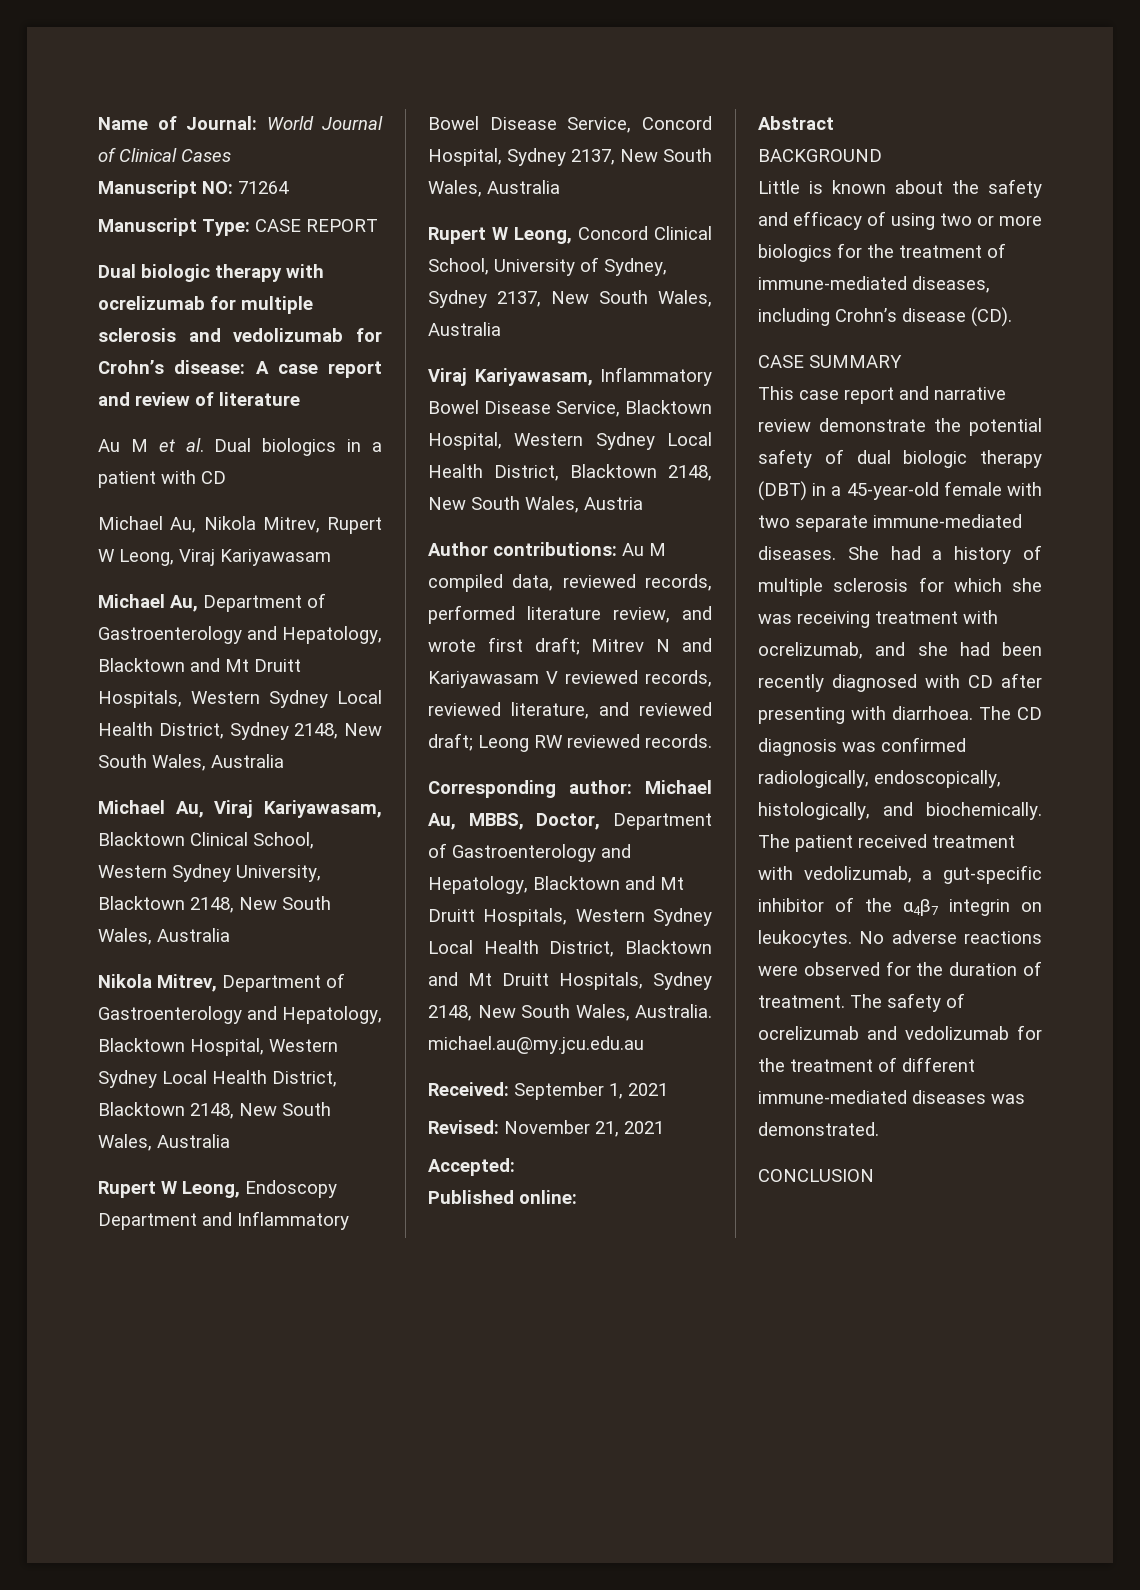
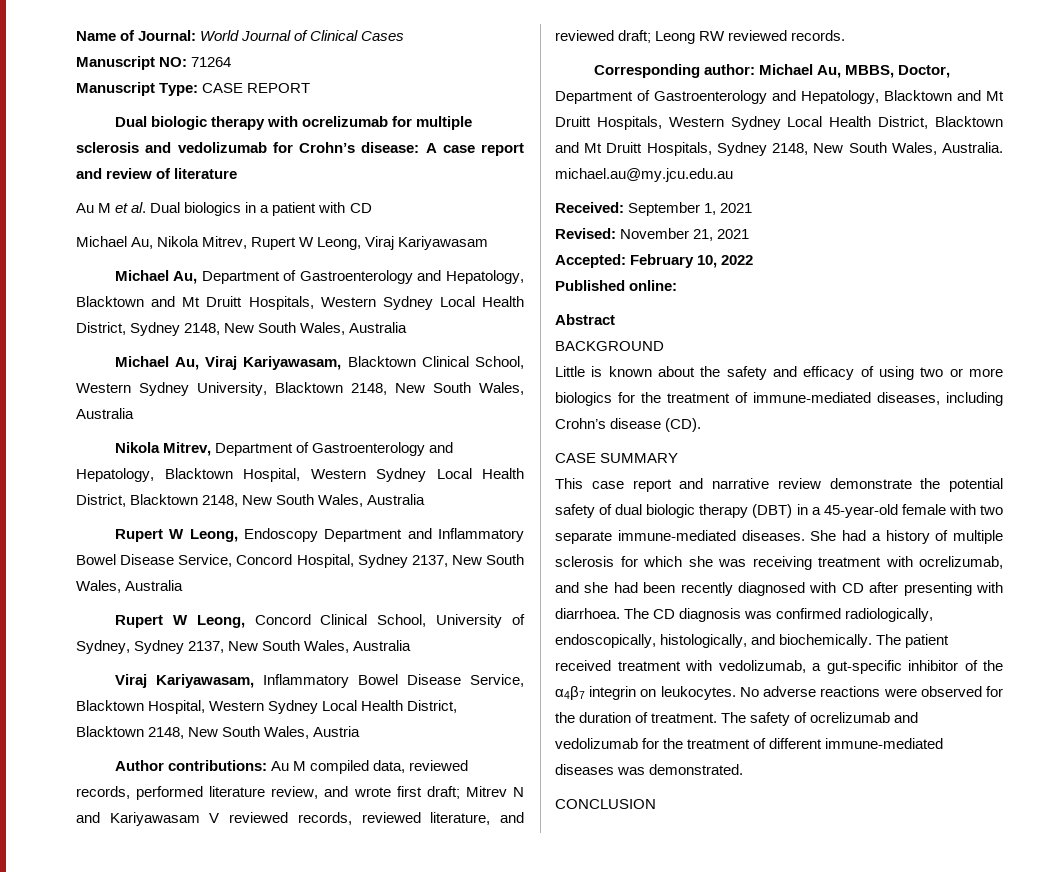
(515, 1167) none -> [630,254,754,268] February 10, 2022

